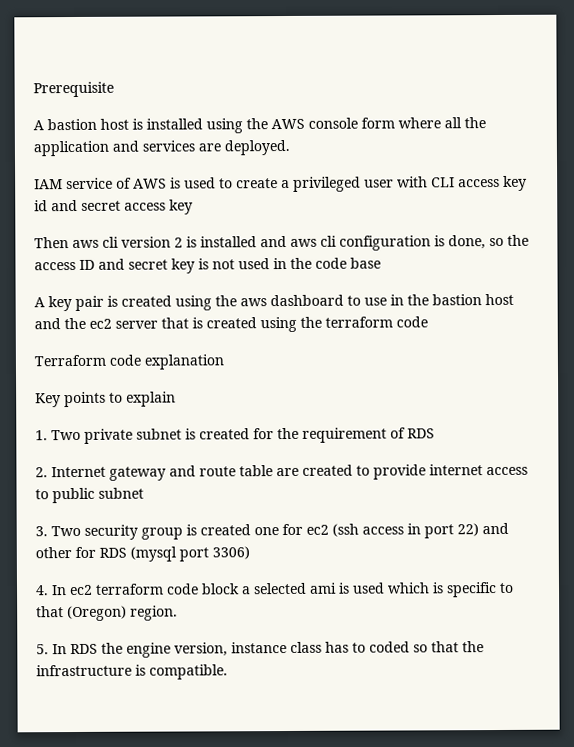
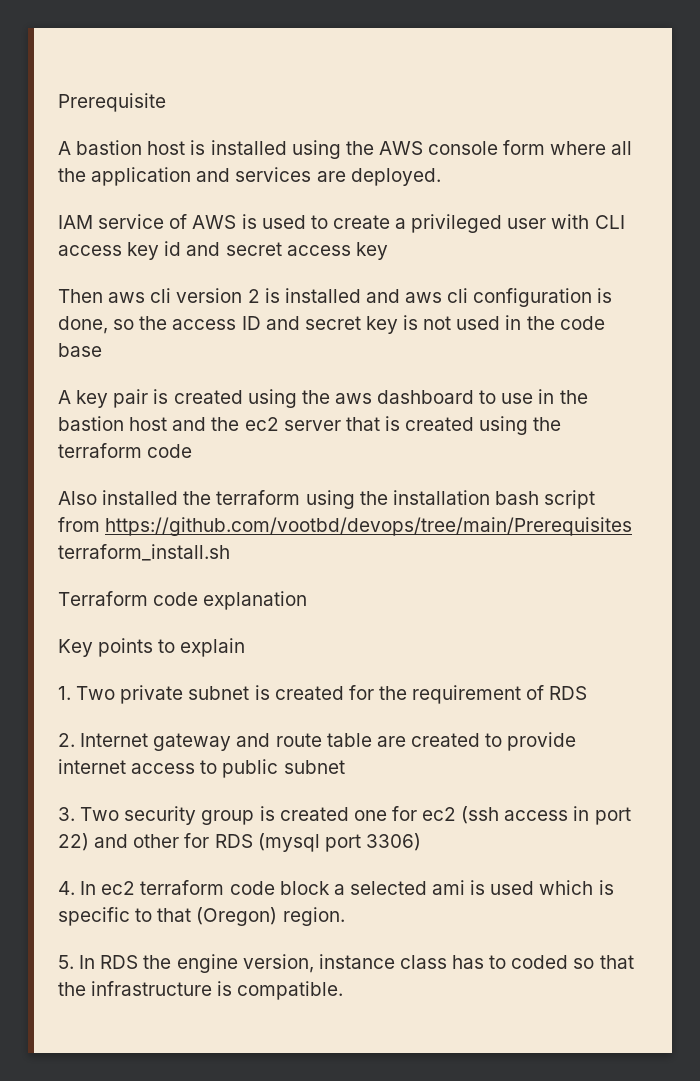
(428, 322) none -> [58,490,596,509] [58,517,633,536] [58,544,230,561] // Also installed the terraform using the installation bash script from https://github.com/vootbd/devops/tree/main/Prerequisites terraform_install.sh

